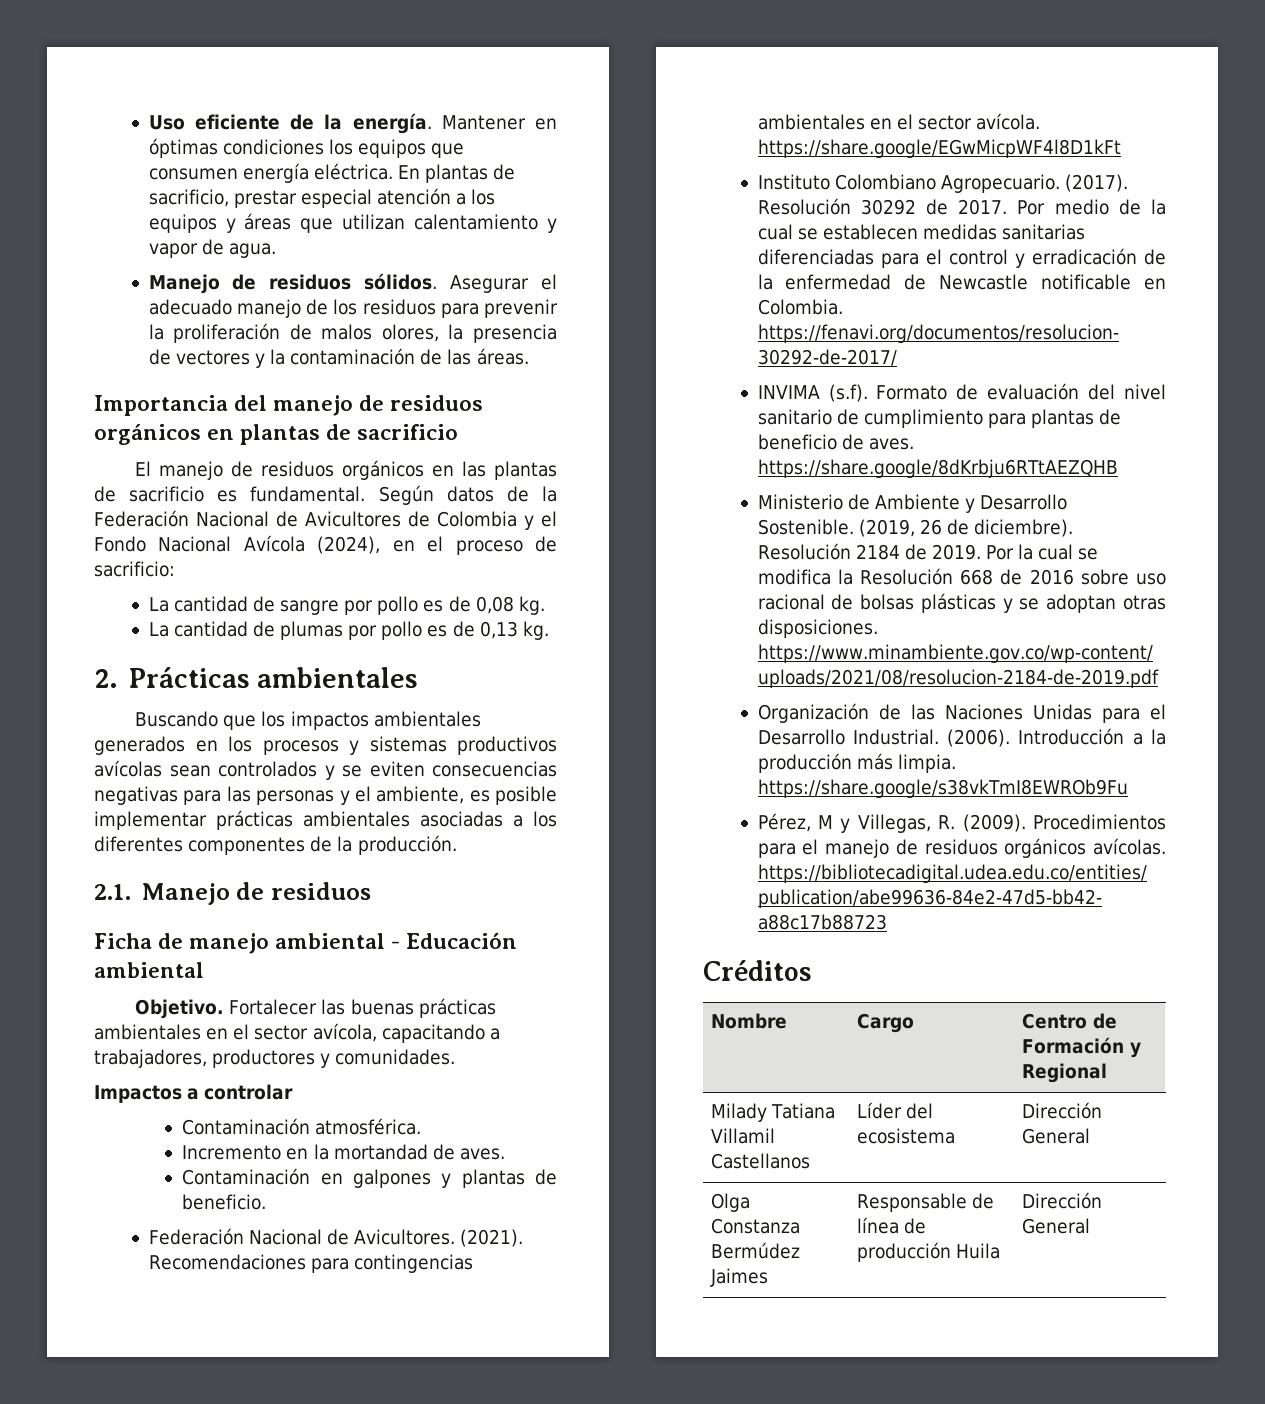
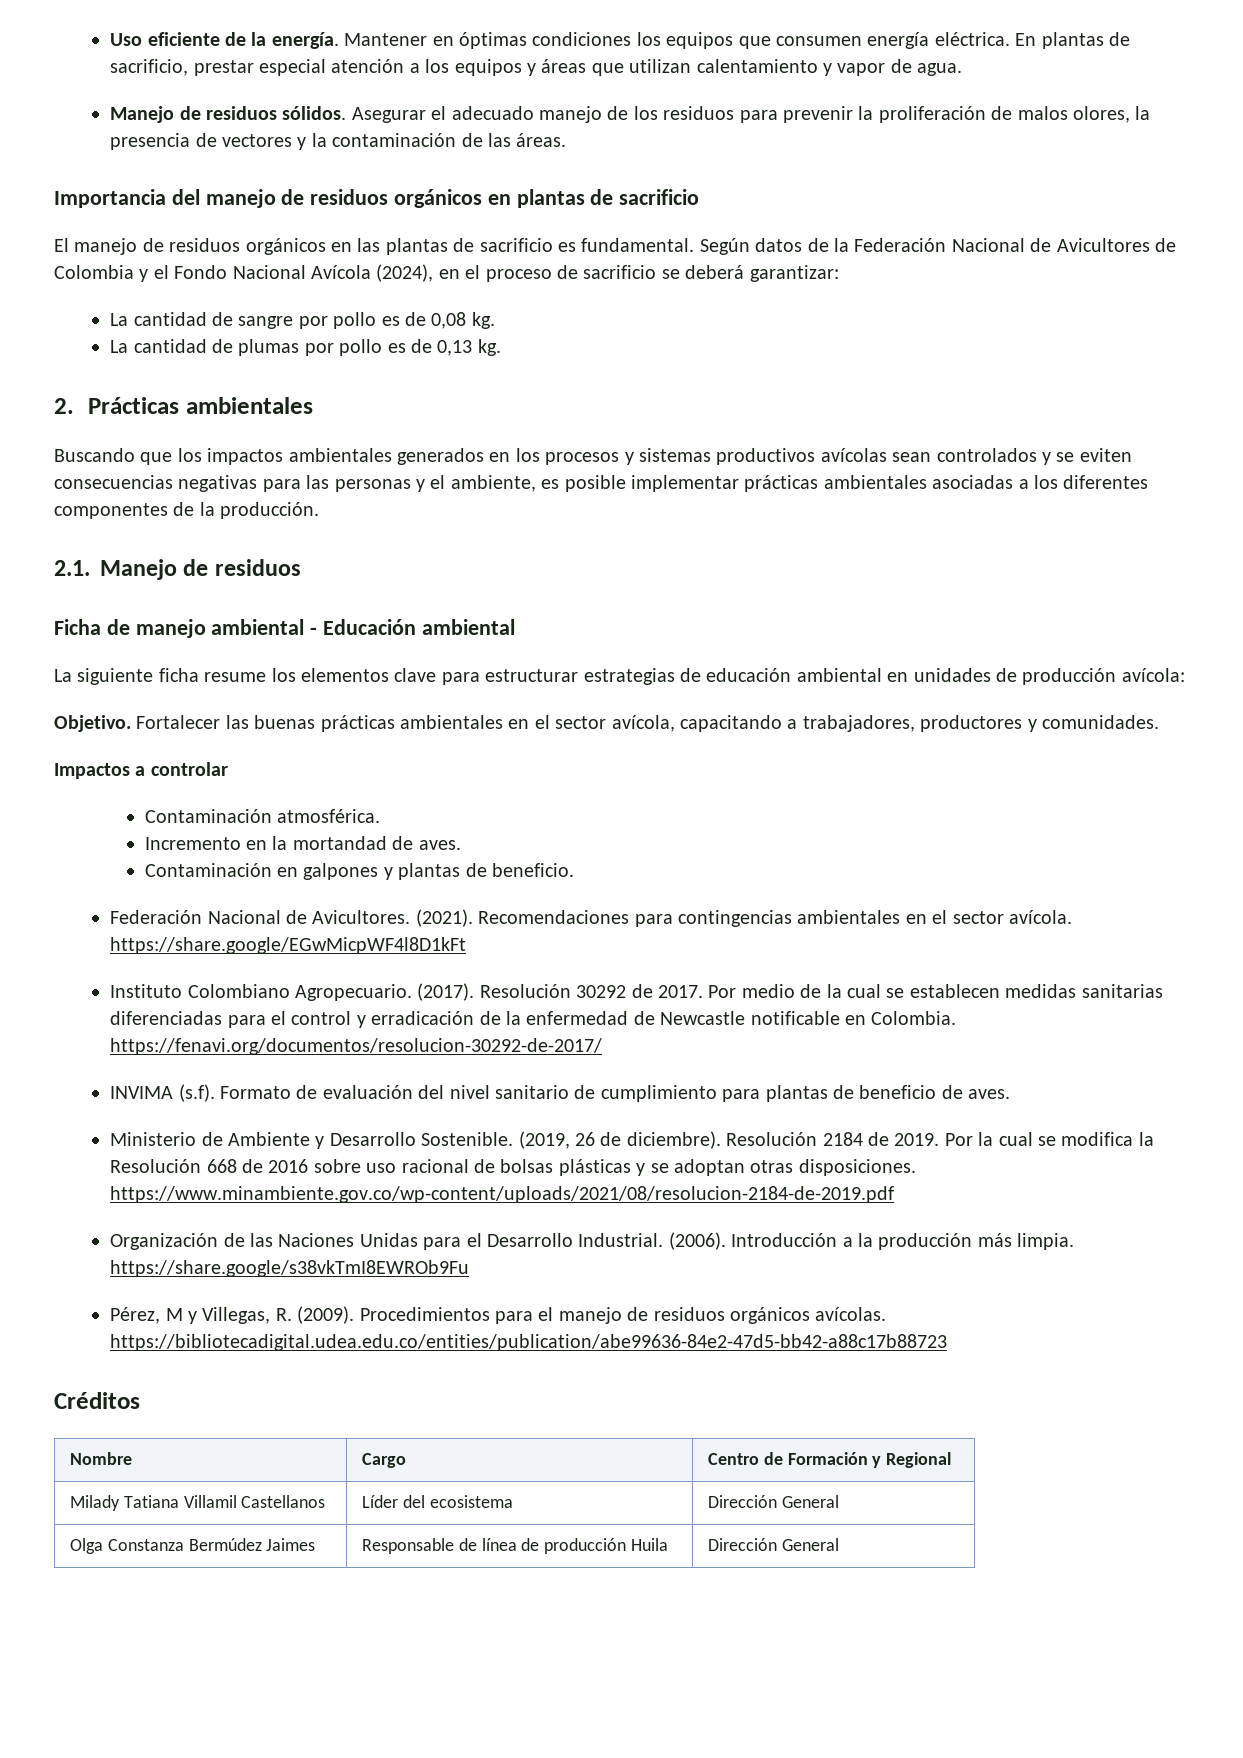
[94,561,175,577] sacrificio: -> [583,265,839,282] sacrificio se deberá garantizar:
(204, 970) none -> [54,668,1185,685] // La siguiente ficha resume los elementos clave para estructurar estrategias de educación ambiental en unidades de producción avícola:
[757,459,1118,478] https://share.google/8dKrbju6RTtAEZQHB -> (1011, 1094) none

